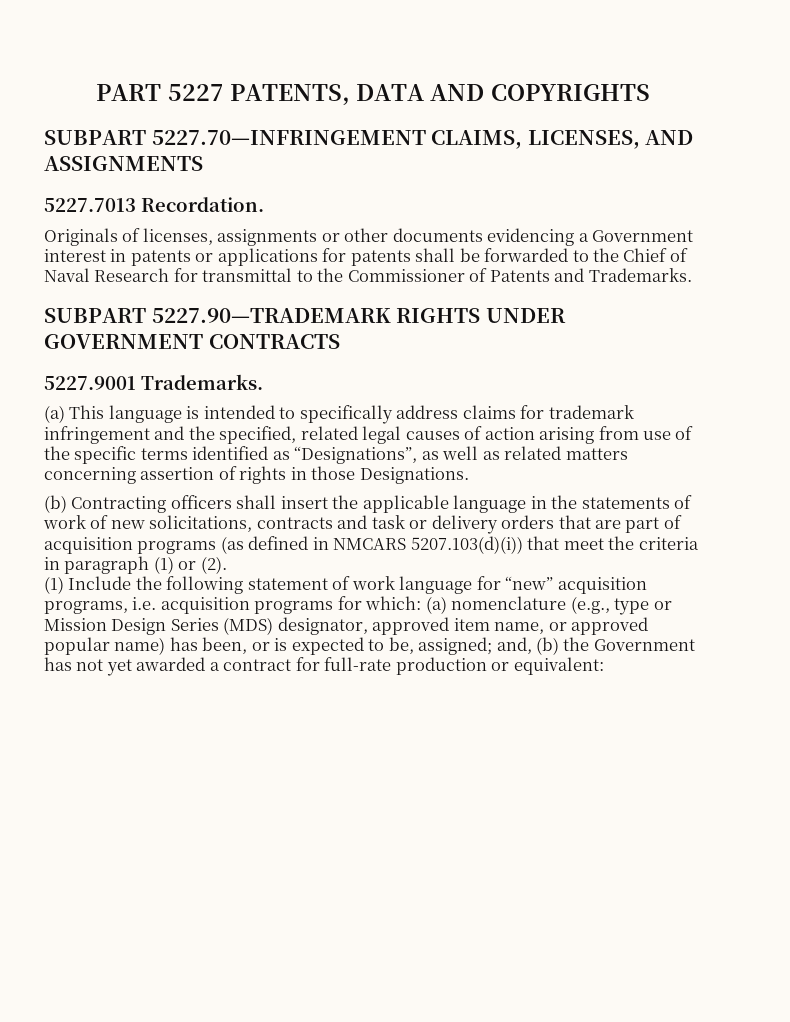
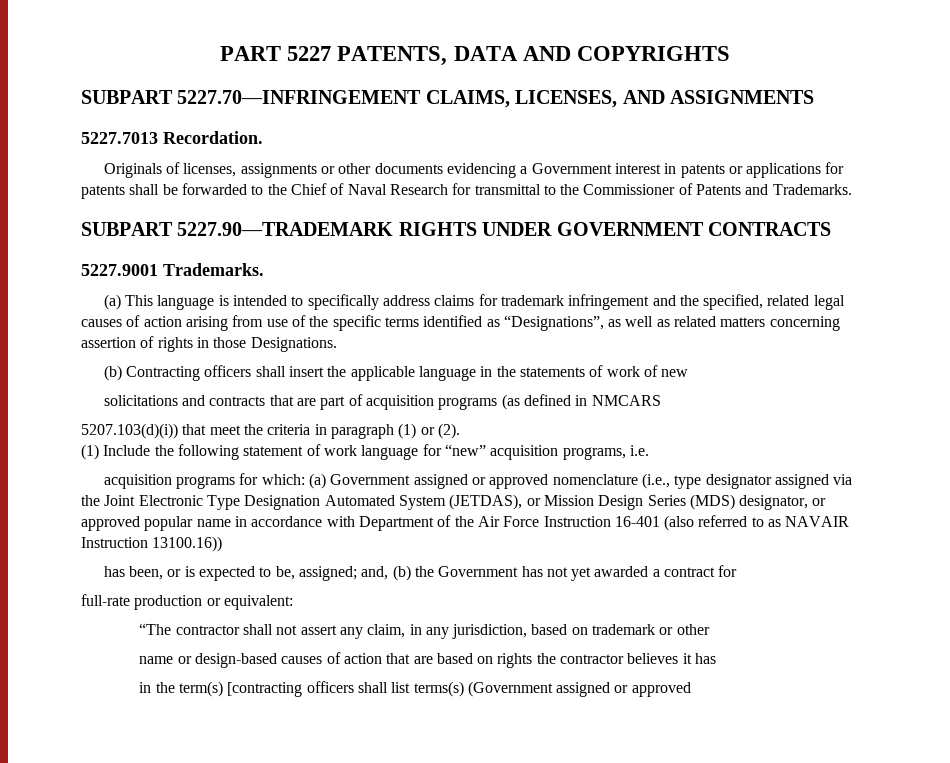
[149,515,555,534] solicitations, contracts and task or delivery orders -> [103,395,266,406] // solicitations and contracts
(407, 544) none -> (661, 400) //
(157, 603) none -> (649, 450) //
[451,596,650,615] nomenclature (e.g., type -> [330,473,853,489] [81,494,523,510] Government assigned or approved nomenclature (i.e., type designator assigned via the Joint Electronic Type Designation Automated System (JETDAS),
[372,617,649,635] [44,637,166,655] approved item name, or approved popular name) -> [812,498,827,506] [81,515,850,531] [81,536,223,552] or approved popular name in accordance with Department of the Air Force Instruction 16-401 (also referred to as NAVAIR Instruction 13100.16)) //
(320, 664) none -> (738, 571) //
(604, 666) none -> [139,623,710,639] [139,652,717,668] [139,681,691,697] // “The contractor shall not assert any claim, in any jurisdiction, based on trademark or other // name or design-based causes of action that are based on rights the contractor believes it has // in the term(s) [contracting officers shall list terms(s) (Government assigned or approved

